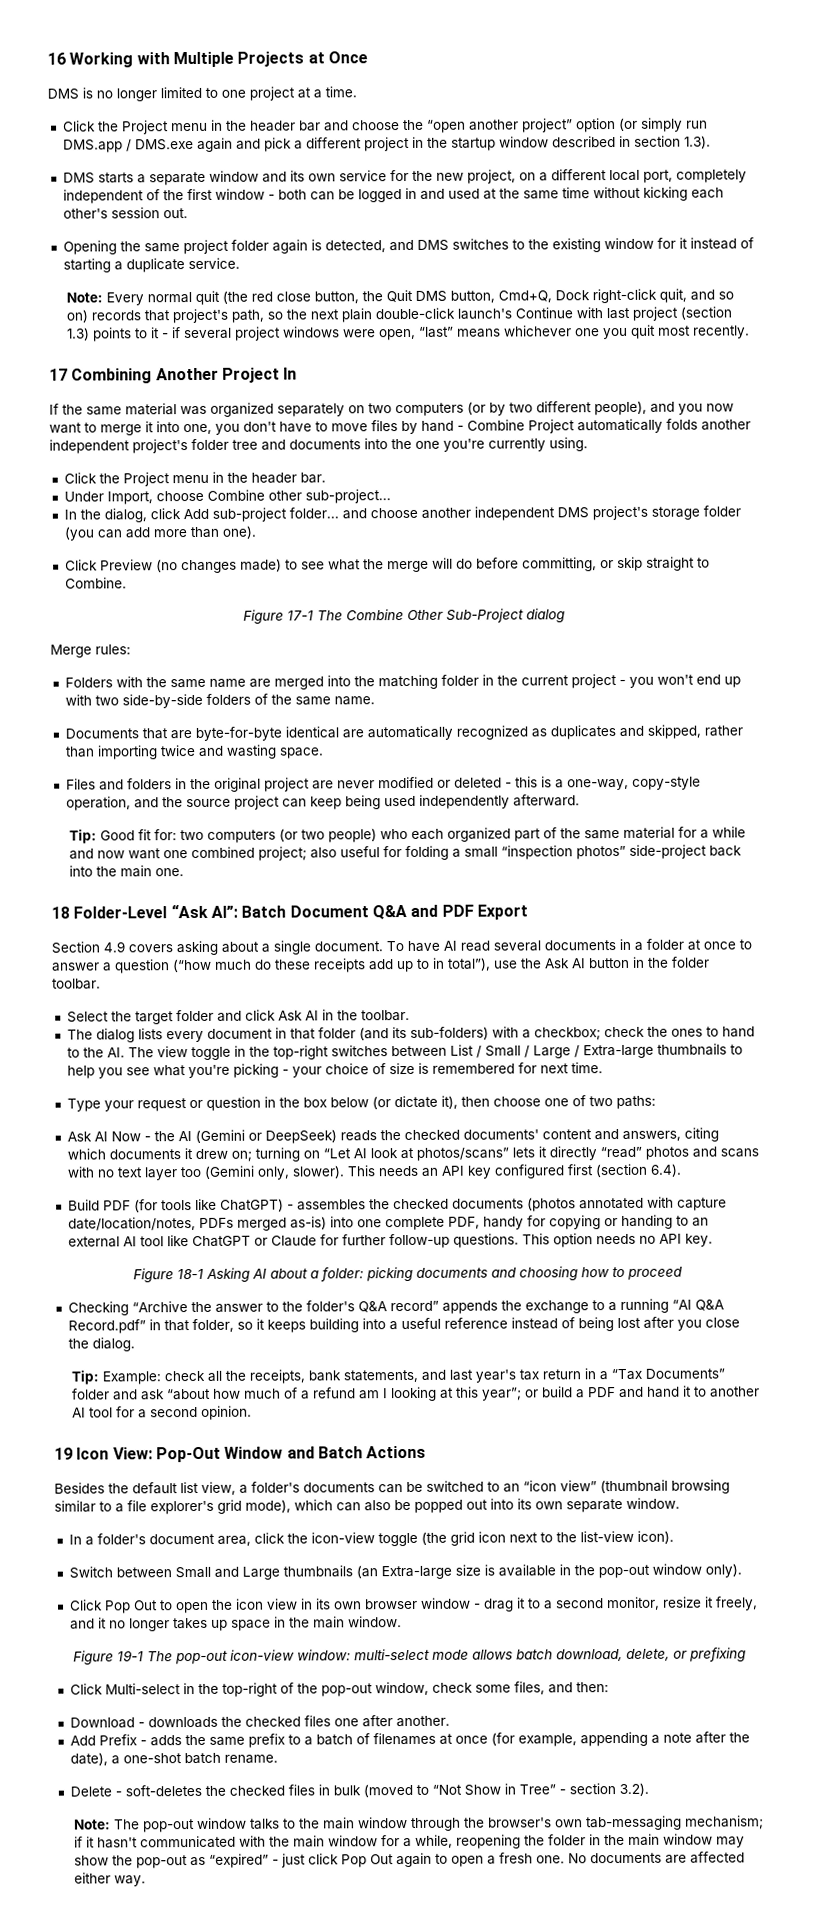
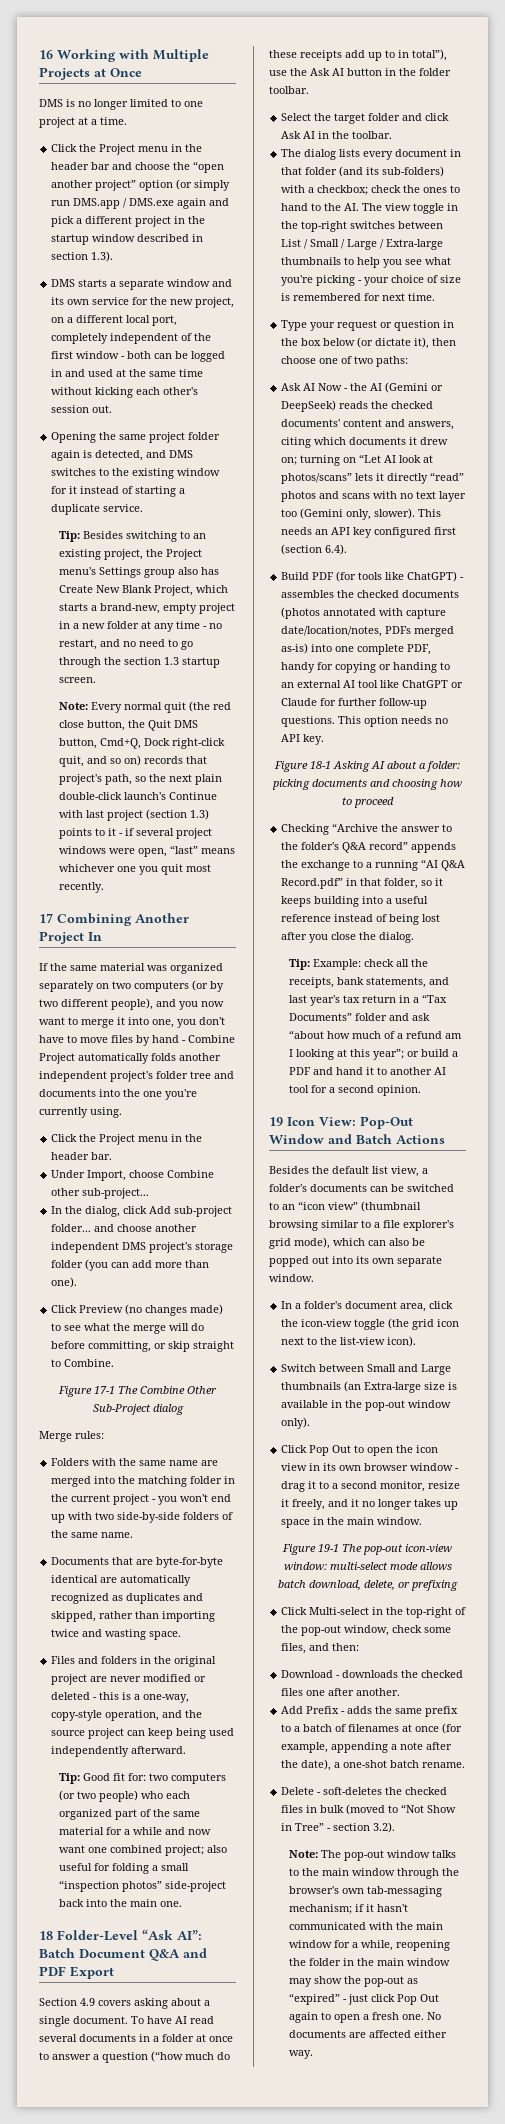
(240, 263) none -> [59,531,207,542] [59,549,203,560] [59,567,220,578] [59,585,229,596] [59,603,236,614] [59,621,223,632] [59,639,194,650] [59,657,221,668] [59,677,97,683] // Tip: Besides switching to an existing project, the Project menu's Settings group also has Create New Blank Project, which starts a brand-new, empty project in a new folder at any time - no restart, and no need to go through the section 1.3 startup screen.

